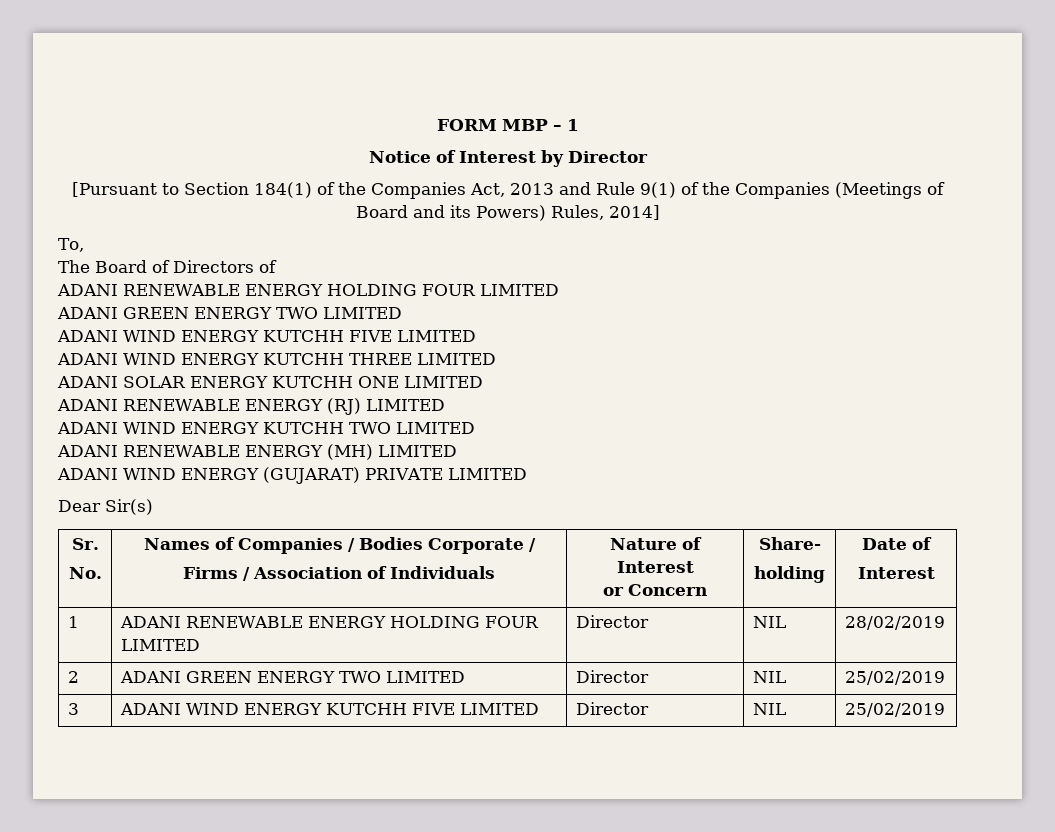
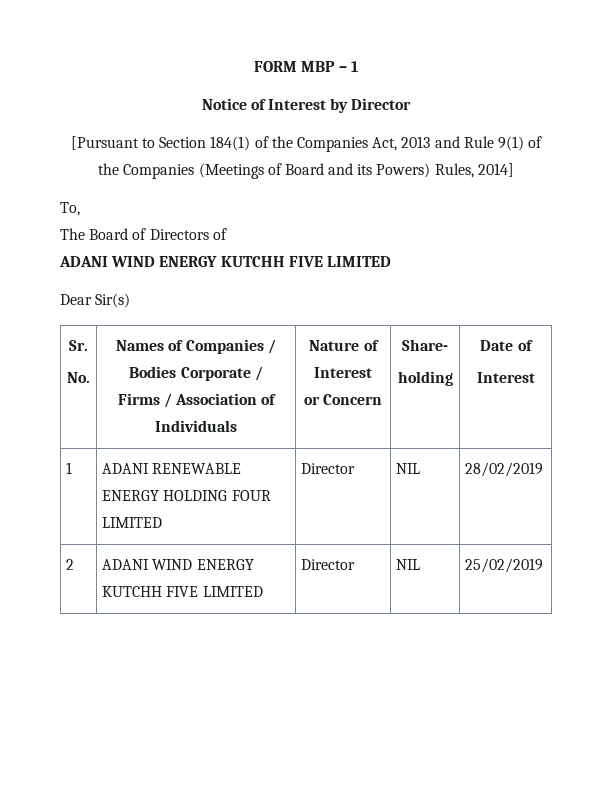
[57,284,559,296] [57,307,402,319] [57,330,476,342] [57,353,496,365] [57,376,483,388] [57,398,445,415] [57,422,475,434] [57,444,457,460] [57,467,527,484] // ADANI RENEWABLE ENERGY HOLDING FOUR LIMITED // ADANI GREEN ENERGY TWO LIMITED // ADANI WIND ENERGY KUTCHH FIVE LIMITED // ADANI WIND ENERGY KUTCHH THREE LIMITED // ADANI SOLAR ENERGY KUTCHH ONE LIMITED // ADANI RENEWABLE ENERGY (RJ) LIMITED // ADANI WIND ENERGY KUTCHH TWO LIMITED // ADANI RENEWABLE ENERGY (MH) LIMITED // ADANI WIND ENERGY (GUJARAT) PRIVATE LIMITED -> [59,256,391,267] // ADANI WIND ENERGY KUTCHH FIVE LIMITED
[119,671,465,683] [575,670,649,683] [752,671,786,683] [844,671,945,685] [67,703,79,715] | ADANI GREEN ENERGY TWO LIMITED | Director | NIL | 25/02/2019 // 3 -> (75, 564) none

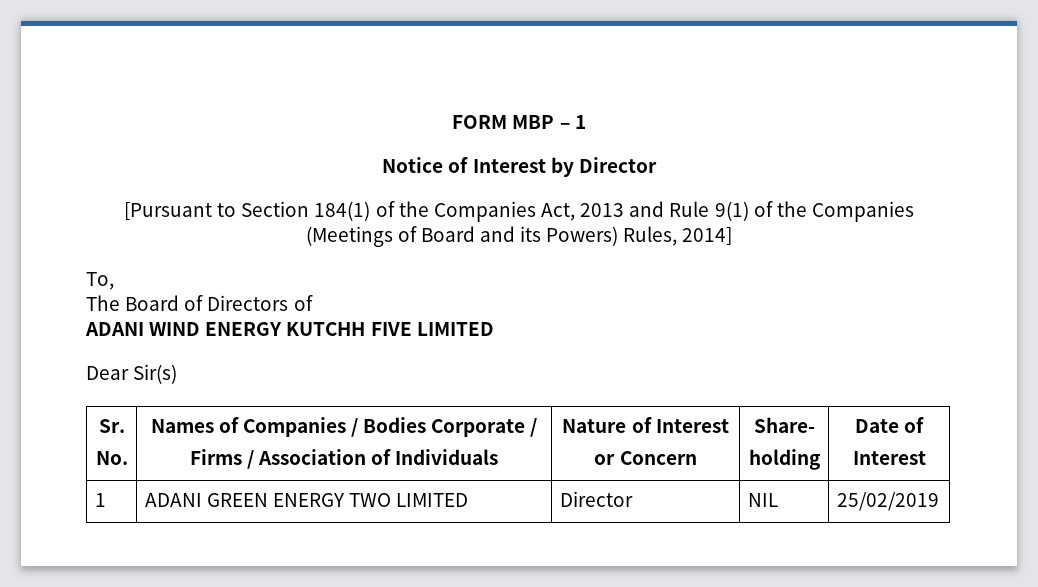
[152,463,242,474] [102,490,271,501] [102,517,163,528] [301,463,356,474] [396,463,421,474] [465,462,544,477] [66,559,75,570] [102,559,254,570] [102,586,199,597] RENEWABLE ENERGY HOLDING FOUR LIMITED | Director | NIL | 28/02/2019 // 2 | ADANI WIND ENERGY KUTCHH FIVE -> [206,493,392,507] GREEN ENERGY TWO

